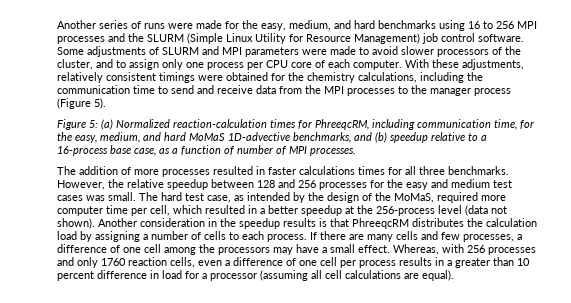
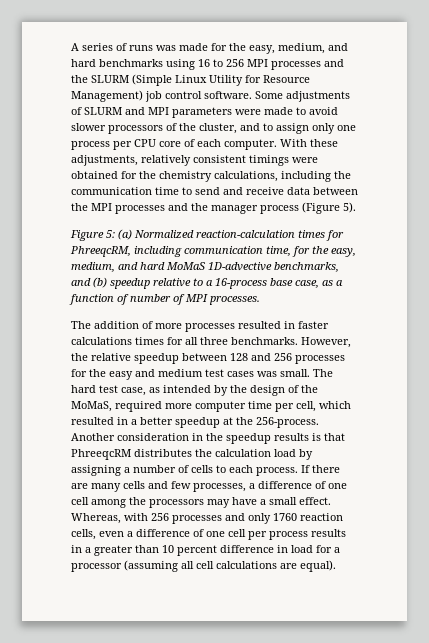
[57,20,96,29] Another -> [71,43,79,51] A
[168,23,193,29] were -> [156,45,176,51] was
[279,86,302,94] from -> [313,187,358,195] between
[398,86,408,94] to -> [168,203,188,211] and
[376,205,507,216] [57,218,95,229] 256-process level (data not shown). -> [256,417,319,428] 256-process.

